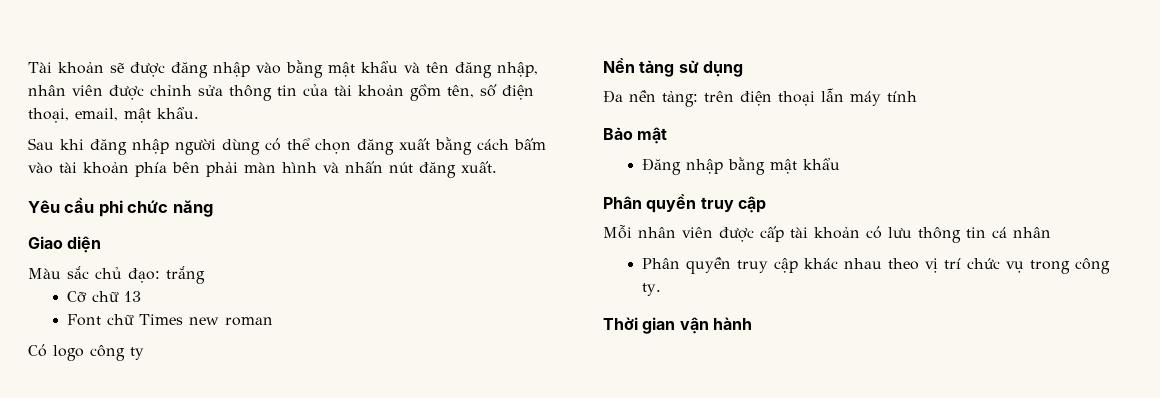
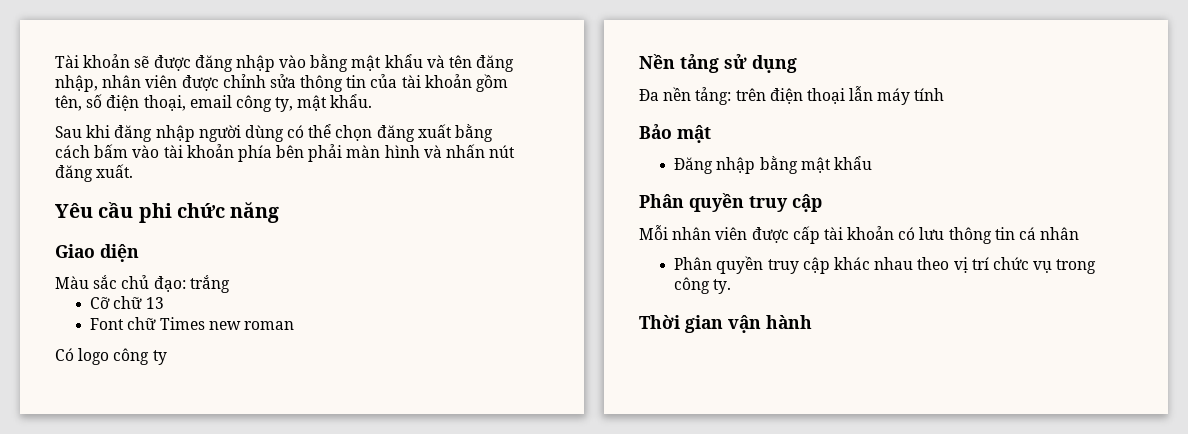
[75,108,118,121] email, -> [189,95,294,112] email công ty,

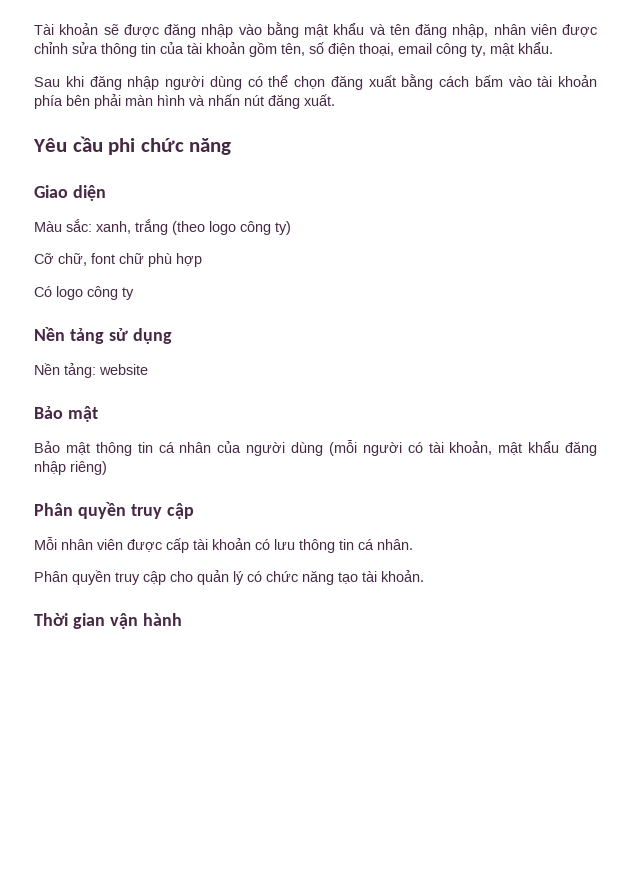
[93,275,230,293] [90,296,164,309] [90,317,294,330] sắc chủ đạo: trắng // Cỡ chữ 13 // Font chữ Times new roman -> [66,219,291,235] [34,253,202,267] sắc: xanh, trắng (theo logo công ty) // Cỡ chữ, font chữ phù hợp
[639,86,945,105] [639,124,711,143] [674,156,872,174] Đa nền tảng: trên điện thoại lẫn máy tính // Bảo mật // Đăng nhập bằng mật khẩu -> [34,363,148,378] [34,406,98,422] [34,440,597,456] [34,461,107,475] Nền tảng: website // Bảo mật // Bảo mật thông tin cá nhân của người dùng (mỗi người có tài khoản, mật khẩu đăng nhập riêng)
[1040,227,1080,240] [674,256,1097,274] [674,277,732,294] nhân // Phân quyền truy cập khác nhau theo vị trí chức vụ trong công ty. -> [377,539,413,550] [34,570,424,585] nhân. // Phân quyền truy cập cho quản lý có chức năng tạo tài khoản.

